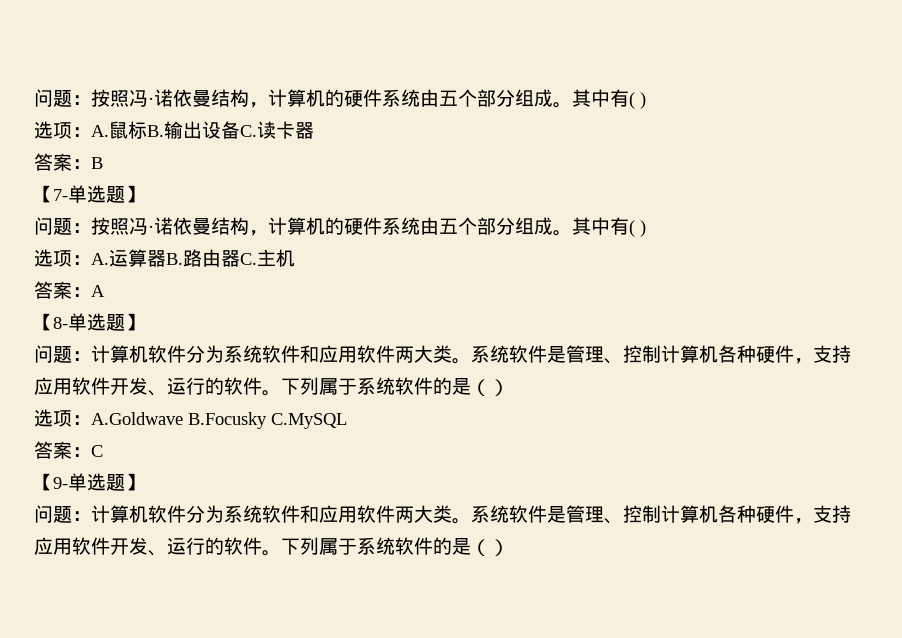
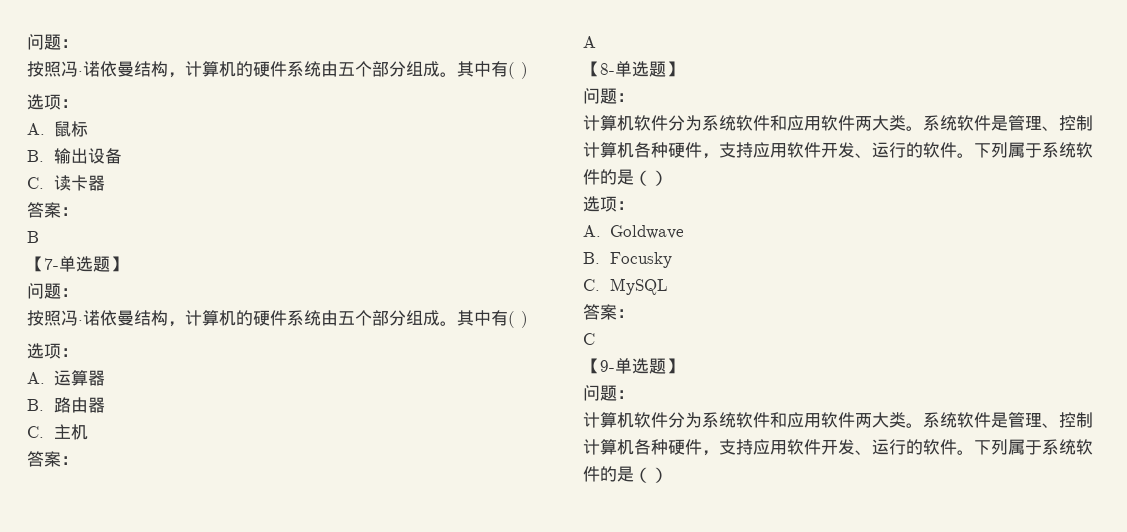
[34,89,91,107] 问题： -> [27,34,78,50] 问题： //
(91, 132) none -> (78, 103) //
(147, 130) none -> (88, 129) //
(240, 130) none -> (122, 156) //
(91, 164) none -> (78, 211) //
(91, 228) none -> (78, 292) //
(91, 260) none -> (78, 352) //
(166, 258) none -> (105, 378) //
(240, 258) none -> (105, 405) //
(91, 292) none -> (78, 460) //
(91, 356) none -> (634, 97) //
[91,412,347,429] [34,441,91,459] A.Goldwave B.Focusky C.MySQL // 答案： -> [583,225,684,239] [583,252,672,268] [583,278,668,295] [583,304,634,320] // A. Goldwave // B. Focusky // C. MySQL // 答案： //
(91, 516) none -> (634, 394) //

